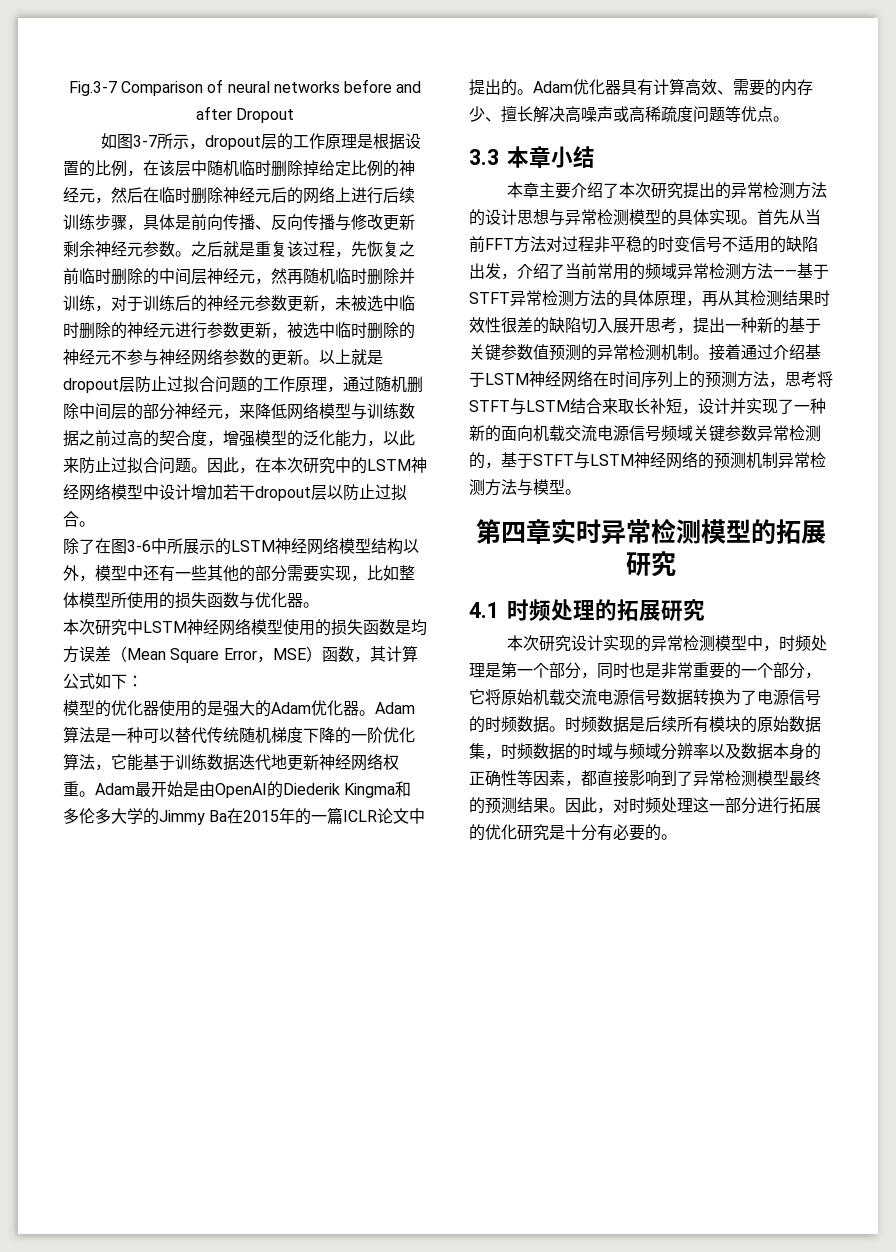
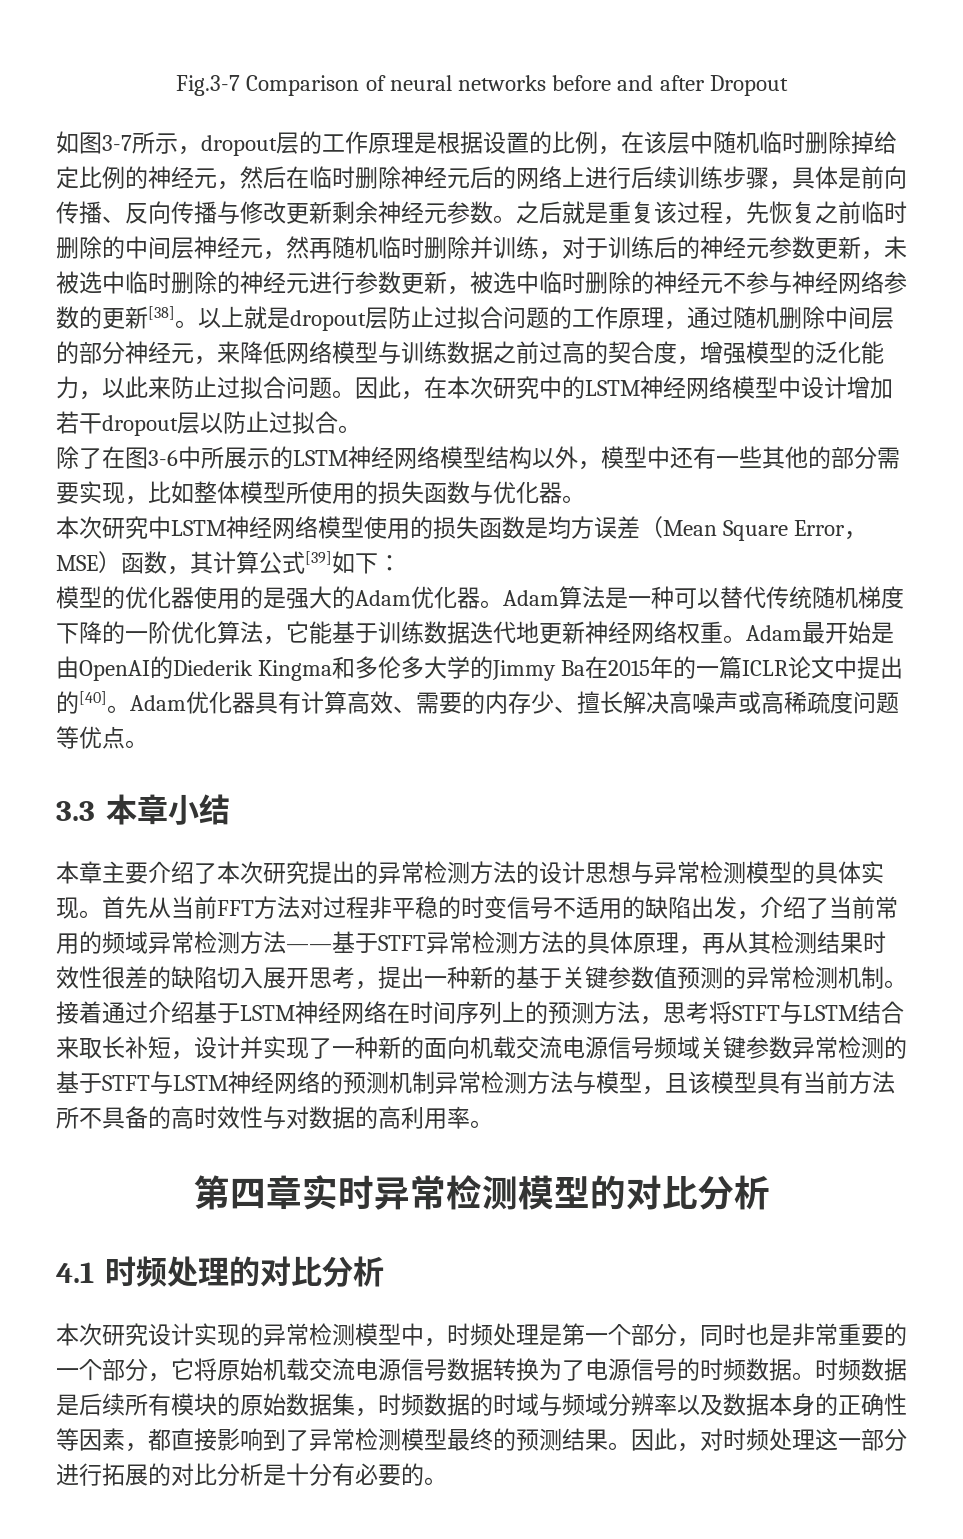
(303, 357) none -> [148,306,175,320] [38]
(95, 681) none -> [305,551,332,565] [39]
(517, 87) none -> [79,691,107,705] [40]
[485,462,501,469] ， -> (907, 1047) none
(565, 487) none -> [642,1071,895,1095] [56,1106,470,1129] ，且该模型具有当前方法所不具备的高时效性与对数据的高利用率
[776,519,826,544] [626,551,676,577] 拓展研究 -> [625,1175,770,1210] 对比分析
[617,599,705,621] 拓展研究 -> [260,1256,385,1287] 对比分析
[485,824,549,841] 优化研究 -> [171,1463,263,1486] 对比分析

